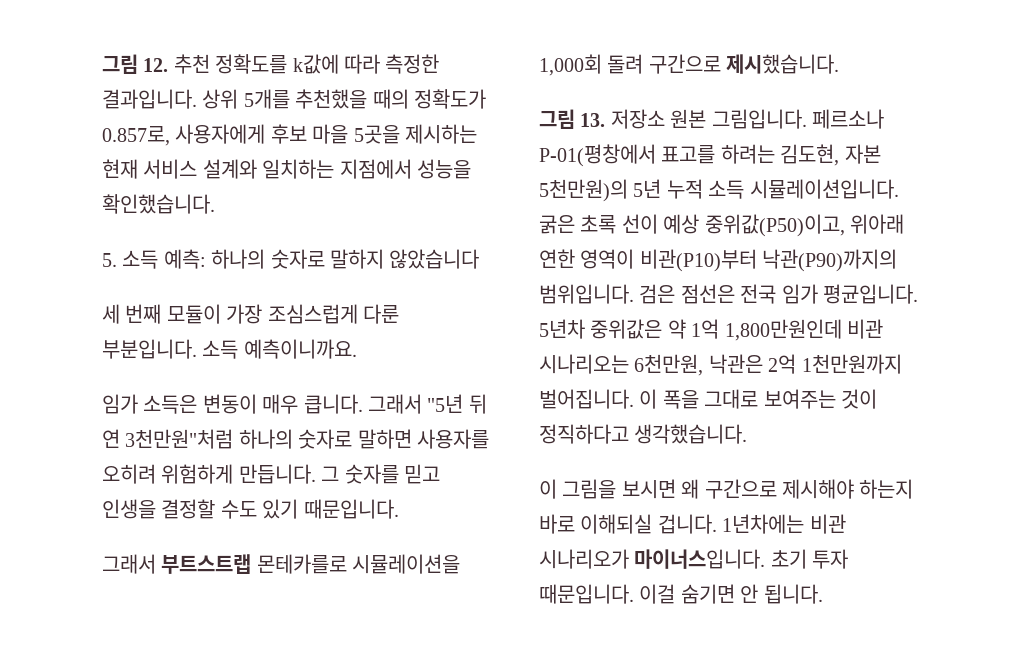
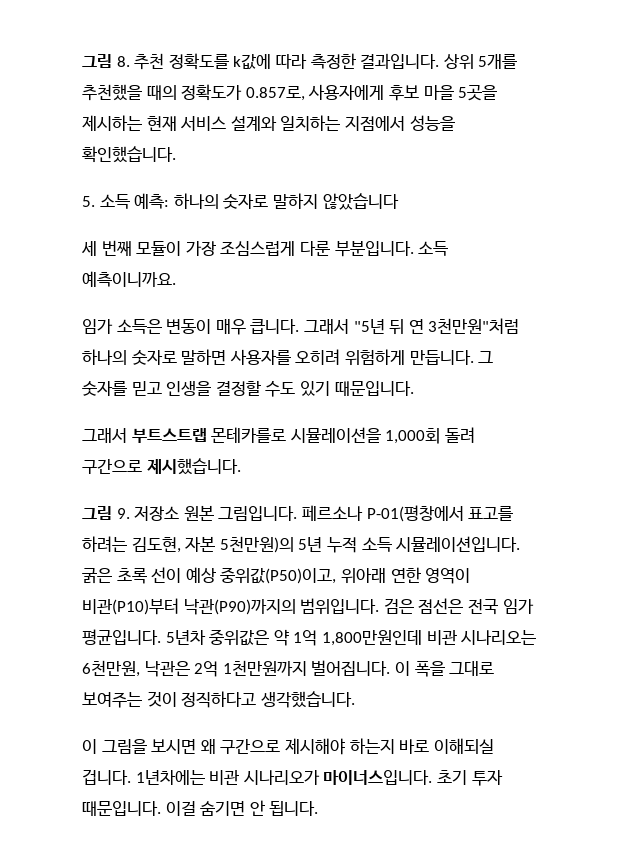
[102,54,169,74] 그림 12. -> [82,54,130,68] 그림 8.
[580,113,606,127] 13. -> [116,508,130,519] 9.

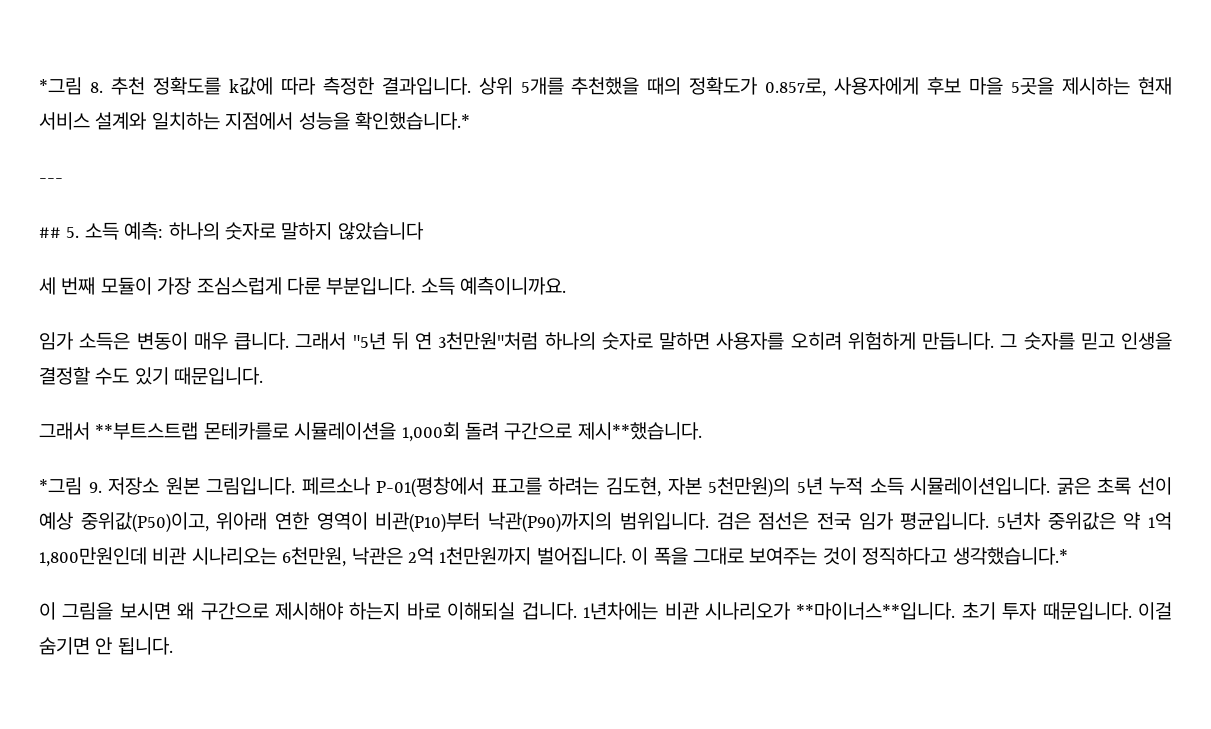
[82,54,112,68] 그림 -> [39,77,82,95] *그림
[82,146,176,163] 확인했습니다. // -> [355,112,470,130] [39,178,63,183] [39,227,61,238] 확인했습니다.* // --- // ##
[131,428,207,443] 부트스트랩 -> [95,422,199,440] **부트스트랩
[146,458,241,475] [82,506,112,520] 제시했습니다. // 그림 -> [577,422,702,440] [39,477,82,495] 제시**했습니다. // *그림
[260,691,355,708] 생각했습니다. -> [952,547,1068,565] 생각했습니다.*
[323,770,433,785] 마이너스입니다. -> [796,602,956,620] **마이너스**입니다.

